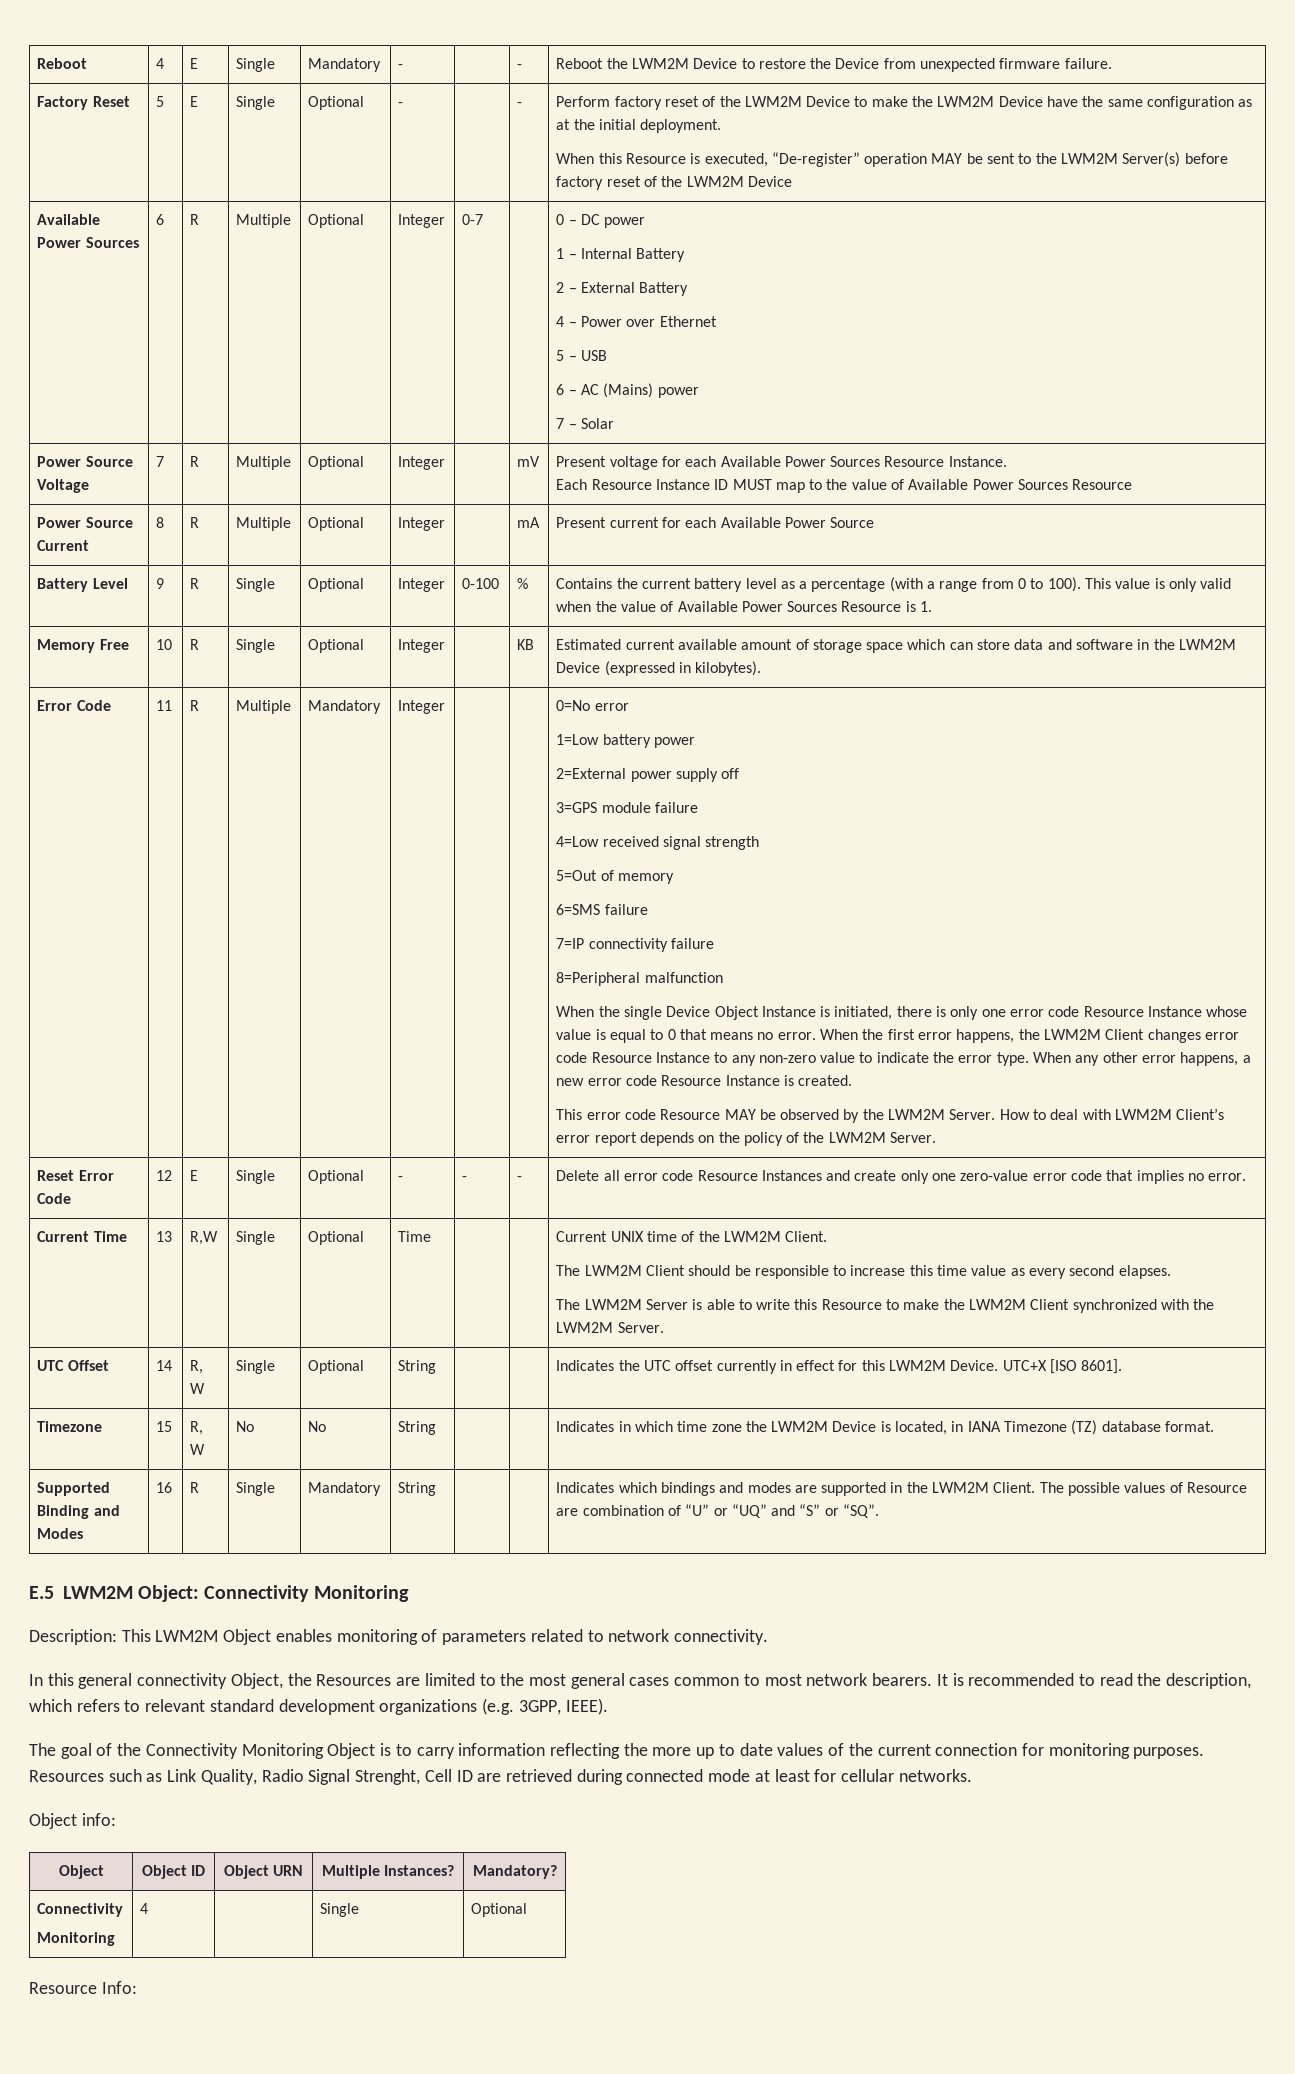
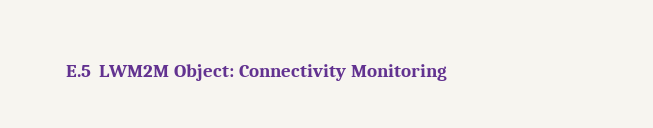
[37,58,88,69] [156,58,165,69] [190,58,199,69] [236,58,276,72] [308,58,382,72] [398,64,404,69] [517,64,523,69] [556,58,1112,72] [37,96,130,110] [156,96,165,107] [190,96,199,107] [236,96,276,110] [308,96,365,110] [398,102,404,107] [517,102,523,107] [556,96,1253,110] [556,119,722,133] [556,152,1228,167] [556,176,792,190] [37,214,101,225] [37,237,139,248] [156,214,165,225] [190,214,200,225] [236,214,292,228] [308,214,365,228] [398,214,446,228] [462,214,484,225] [556,214,646,228] [556,248,686,262] [556,282,689,296] [556,316,717,327] [556,350,607,361] [556,383,699,398] [556,418,614,429] [37,456,133,467] [37,479,90,493] [156,456,165,467] [190,456,200,467] [236,456,292,470] [308,456,365,470] [398,456,446,470] [517,456,541,467] [556,456,1007,470] [556,479,1133,493] [37,517,133,528] [37,540,90,551] [156,517,165,528] [190,517,200,528] [236,517,292,531] [308,517,365,531] [398,517,446,531] [517,517,541,528] [556,517,875,528] [37,578,128,592] [156,578,165,589] [190,578,200,589] [236,578,276,592] [308,578,365,592] [398,578,446,592] [462,578,500,589] [517,578,529,589] [556,577,1232,592] [556,601,933,612] [37,639,129,653] [156,639,173,650] [190,639,200,650] [236,639,276,653] [308,639,365,653] [398,639,446,653] [517,639,535,650] [556,639,1237,653] [556,661,762,676] [37,700,111,711] [156,700,173,711] [190,700,200,711] [236,700,292,714] [308,700,382,714] [398,700,446,714] [556,700,629,711] [556,734,695,748] [556,768,740,782] [556,802,698,813] [556,836,760,850] [556,870,674,884] [556,904,648,915] [556,938,714,952] [556,972,723,986] [556,1006,1248,1020] [556,1029,1240,1043] [556,1052,1251,1066] [556,1075,853,1086] [556,1108,1225,1123] [556,1132,937,1146] [37,1170,114,1181] [37,1193,72,1204] [156,1170,173,1181] [190,1170,199,1181] [236,1170,276,1184] [308,1170,365,1184] [398,1176,404,1181] [462,1176,468,1181] [517,1176,523,1181] [556,1170,1247,1184] [37,1231,127,1242] [156,1231,173,1242] [190,1231,219,1245] [236,1231,276,1245] [308,1231,365,1245] [398,1231,432,1242] [556,1231,828,1242] [556,1265,1171,1279] [556,1299,1215,1313] [556,1322,664,1333] [37,1360,109,1371] [156,1360,173,1371] [190,1360,204,1374] [190,1383,206,1394] [236,1360,276,1374] [308,1360,365,1374] [398,1360,437,1374] [556,1359,1123,1374] [37,1421,103,1432] [156,1421,173,1432] [190,1421,204,1435] [190,1444,206,1455] [236,1421,255,1432] [308,1421,327,1432] [398,1421,437,1435] [556,1420,1215,1435] [37,1482,111,1496] [37,1505,120,1519] [37,1528,84,1539] [156,1482,173,1493] [190,1482,200,1493] [236,1482,276,1496] [308,1482,382,1496] [398,1482,437,1496] [556,1482,1248,1496] [556,1504,880,1518] Reboot | 4 | E | Single | Mandatory | - | | - | Reboot the LWM2M Device to restore the Device from unexpected firmware failure. // Factory Reset | 5 | E | Single | Optional | - | | - | Perform factory reset of the LWM2M Device to make the LWM2M Device have the same configuration as at the initial deployment. // When this Resource is executed, “De-register” operation MAY be sent to the LWM2M Server(s) before factory reset of the LWM2M Device // Available Power Sources | 6 | R | Multiple | Optional | Integer | 0-7 | | 0 – DC power // 1 – Internal Battery // 2 – External Battery // 4 – Power over Ethernet // 5 – USB // 6 – AC (Mains) power // 7 – Solar // Power Source Voltage | 7 | R | Multiple | Optional | Integer | | mV | Present voltage for each Available Power Sources Resource Instance. // Each Resource Instance ID MUST map to the value of Available Power Sources Resource // Power Source Current | 8 | R | Multiple | Optional | Integer | | mA | Present current for each Available Power Source // Battery Level | 9 | R | Single | Optional | Integer | 0-100 | % | Contains the current battery level as a percentage (with a range from 0 to 100). This value is only valid when the value of Available Power Sources Resource is 1. // Memory Free | 10 | R | Single | Optional | Integer | | KB | Estimated current available amount of storage space which can store data and software in the LWM2M Device (expressed in kilobytes). // Error Code | 11 | R | Multiple | Mandatory | Integer | | | 0=No error // 1=Low battery power // 2=External power supply off // 3=GPS module failure // 4=Low received signal strength // 5=Out of memory // 6=SMS failure // 7=IP connectivity failure // 8=Peripheral malfunction // When the single Device Object Instance is initiated, there is only one error code Resource Instance whose value is equal to 0 that means no error. When the first error happens, the LWM2M Client changes error code Resource Instance to any non-zero value to indicate the error type. When any other error happens, a new error code Resource Instance is created. // This error code Resource MAY be observed by the LWM2M Server. How to deal with LWM2M Client’s error report depends on the policy of the LWM2M Server. // Reset Error Code | 12 | E | Single | Optional | - | - | - | Delete all error code Resource Instances and create only one zero-value error code that implies no error. // Current Time | 13 | R,W | Single | Optional | Time | | | Current UNIX time of the LWM2M Client. // The LWM2M Client should be responsible to increase this time value as every second elapses. // The LWM2M Server is able to write this Resource to make the LWM2M Client synchronized with the LWM2M Server. // UTC Offset | 14 | R, W | Single | Optional | String | | | Indicates the UTC offset currently in effect for this LWM2M Device. UTC+X [ISO 8601]. // Timezone | 15 | R, W | No | No | String | | | Indicates in which time zone the LWM2M Device is located, in IANA Timezone (TZ) database format. // Supported Binding and Modes | 16 | R | Single | Mandatory | String | | | Indicates which bindings and modes are supported in the LWM2M Client. The possible values of Resource are combination of “U” or “UQ” and “S” or “SQ”. // -> (66, 71) none
[29,1629,768,1645] [29,1673,1252,1689] [29,1698,608,1715] [29,1743,1205,1759] [29,1769,972,1785] [29,1813,116,1829] [58,1865,104,1879] [141,1865,206,1879] [223,1865,304,1879] [321,1865,455,1879] [472,1865,557,1879] [37,1903,124,1917] [37,1932,116,1946] [140,1903,149,1914] [320,1903,360,1917] [471,1903,528,1917] [29,1981,137,1994] // Description: This LWM2M Object enables monitoring of parameters related to network connectivity. // In this general connectivity Object, the Resources are limited to the most general cases common to most network bearers. It is recommended to read the description, which refers to relevant standard development organizations (e.g. 3GPP, IEEE). // The goal of the Connectivity Monitoring Object is to carry information reflecting the more up to date values of the current connection for monitoring purposes. Resources such as Link Quality, Radio Signal Strenght, Cell ID are retrieved during connected mode at least for cellular networks. // Object info: // Object | Object ID | Object URN | Multiple Instances? | Mandatory? // Connectivity // Monitoring | 4 | | Single | Optional // Resource Info: -> (448, 72) none

